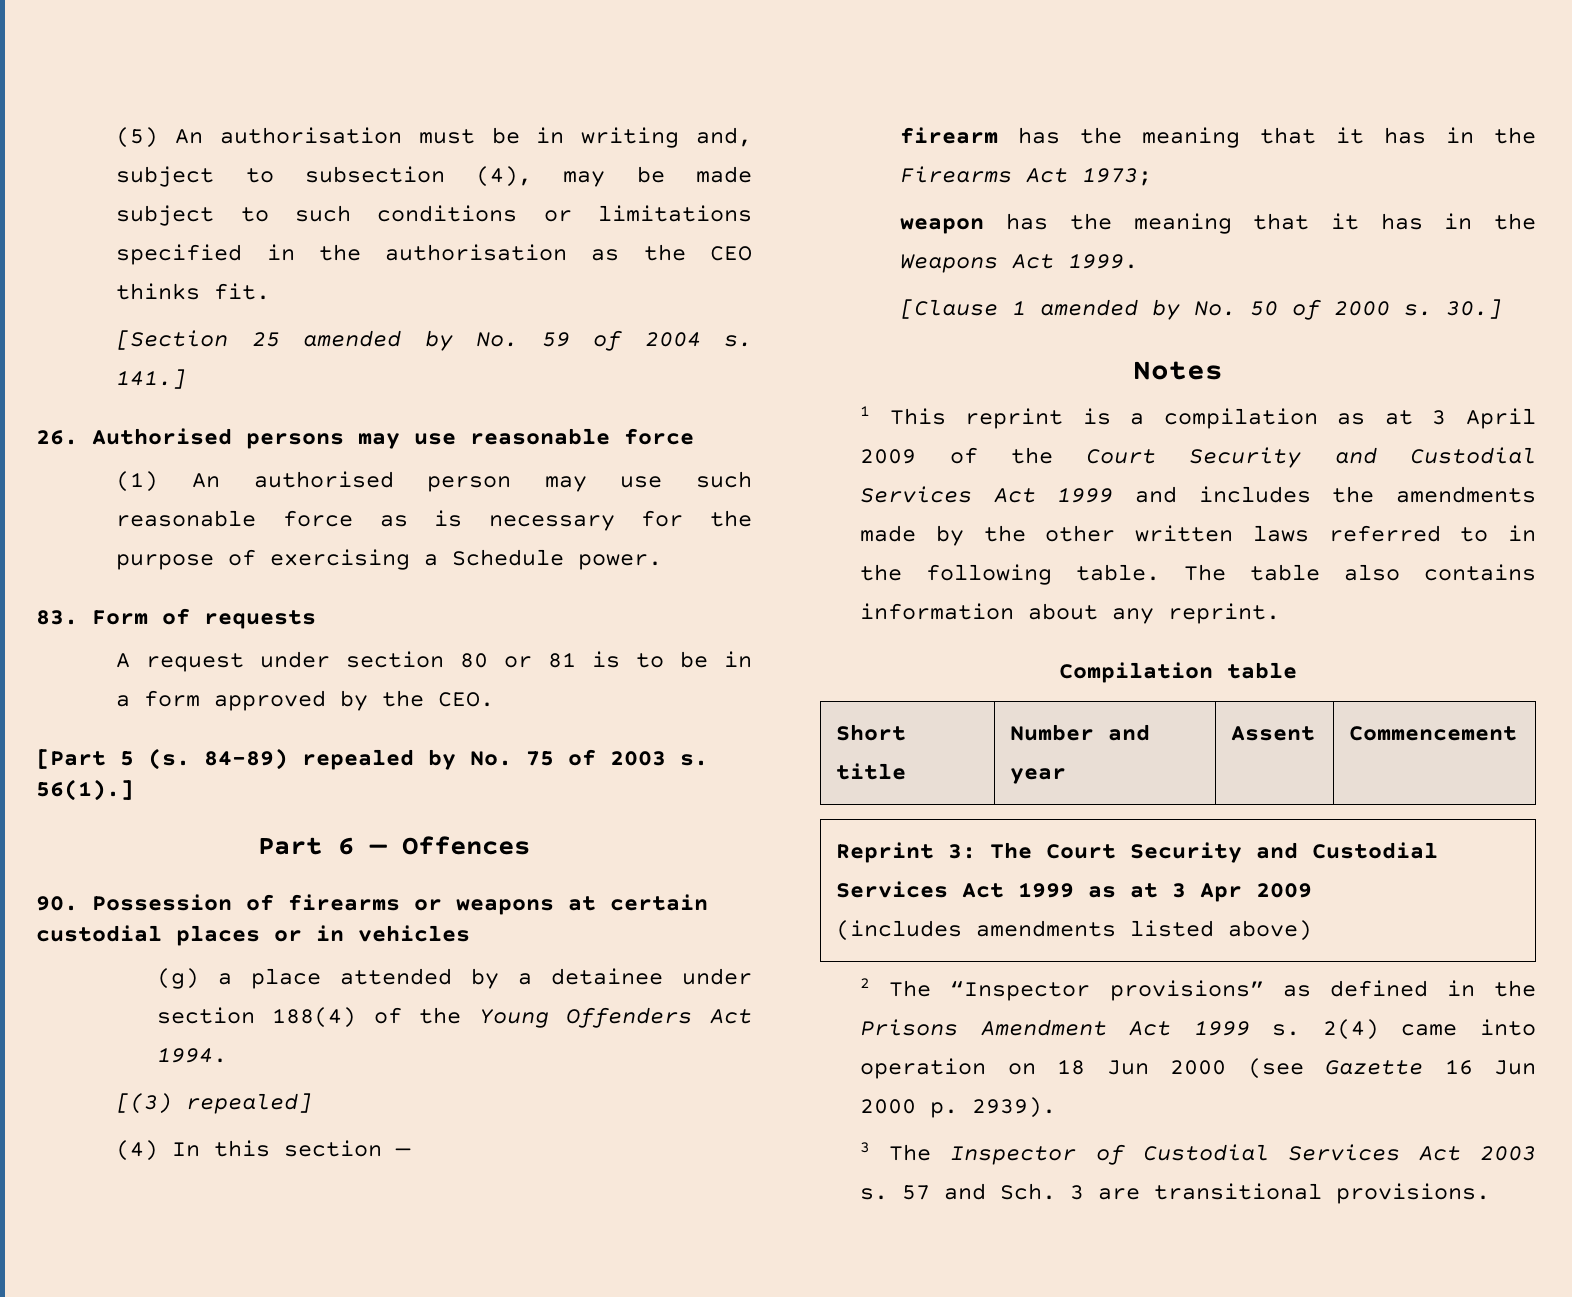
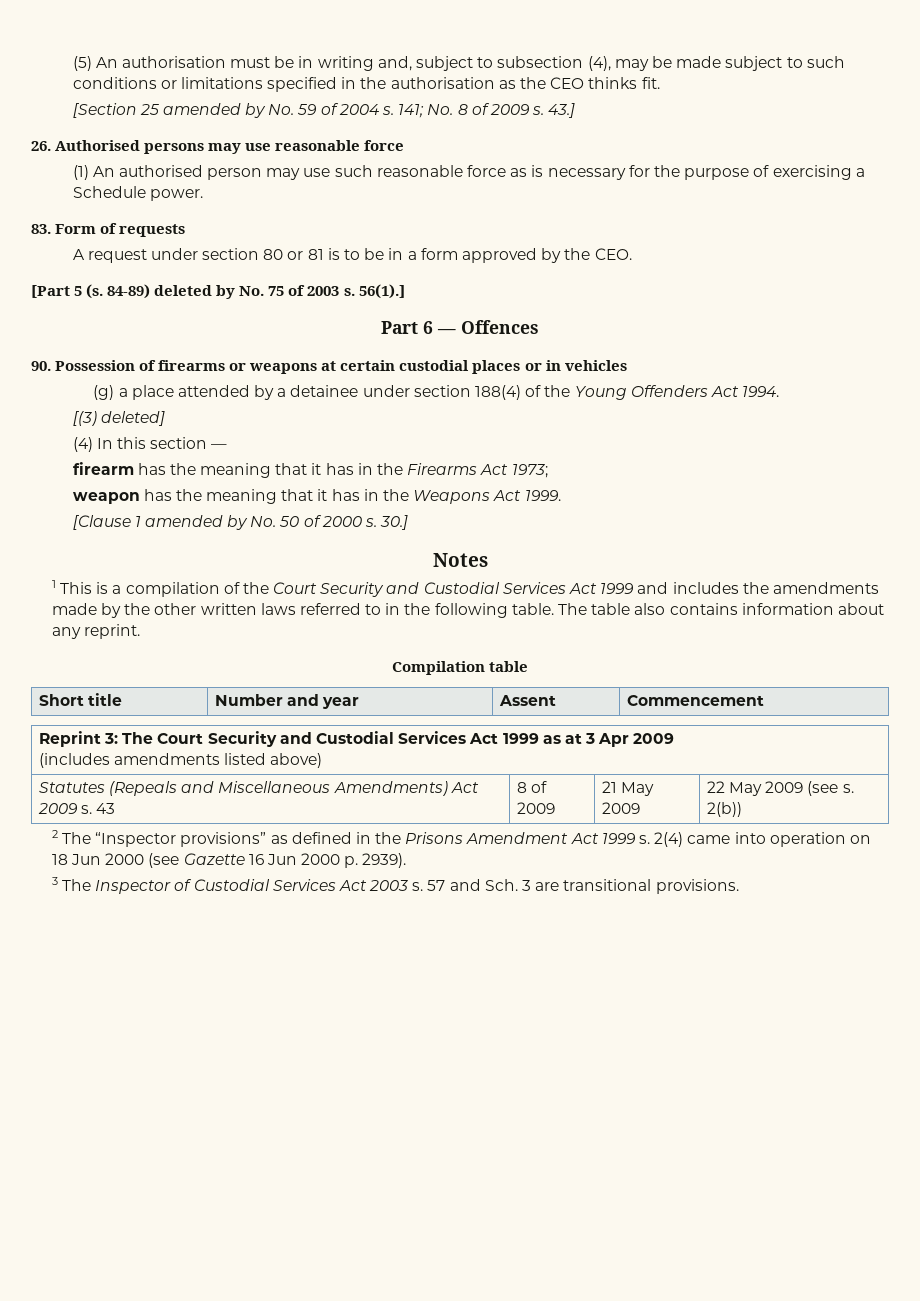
[116,369,187,389] 141.] -> [398,103,576,118] 141; No. 8 of 2009 s. 43.]
[302,749,414,770] repealed -> [154,285,213,296] deleted
[186,1093,313,1114] repealed] -> [100,411,165,426] deleted]
[965,408,1064,429] reprint -> (92, 588) none
[1337,408,1536,429] [860,449,917,464] as at 3 April 2009 -> (220, 589) none
(1313, 930) none -> [38,781,479,796] [37,803,116,814] [516,781,548,793] [516,802,555,814] [601,781,655,796] [601,802,640,814] [706,781,854,796] [706,802,742,817] // Statutes (Repeals and Miscellaneous Amendments) Act 2009 s. 43 | 8 of 2009 | 21 May 2009 | 22 May 2009 (see s. 2(b))

